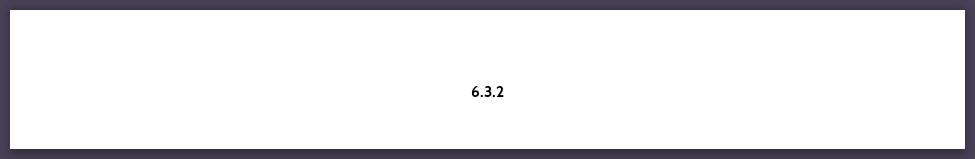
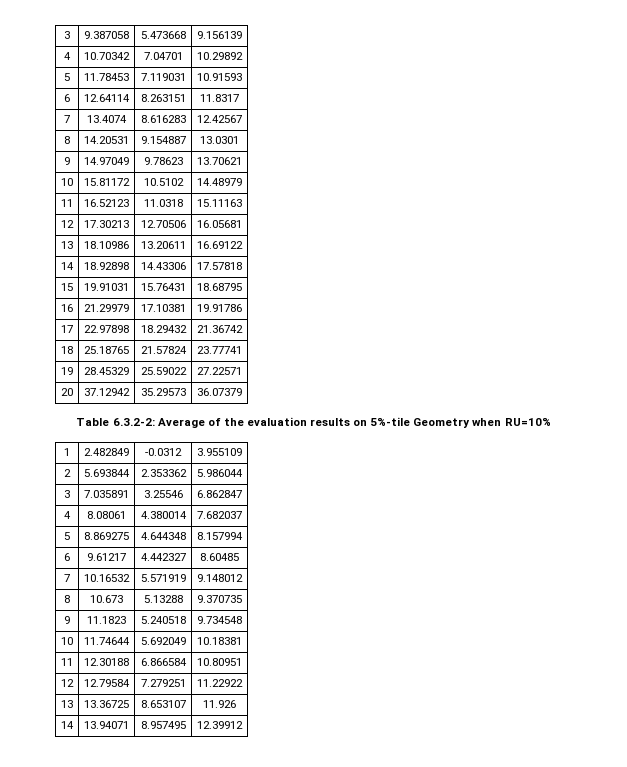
[471,86,504,97] 6.3.2 -> [64,31,70,39] [84,31,129,39] [140,31,186,39] [197,31,242,39] [64,52,71,60] [84,52,130,60] [143,52,183,60] [197,52,243,60] [64,73,70,81] [84,73,129,81] [140,73,186,81] [197,73,242,81] [64,94,70,102] [84,94,130,102] [140,94,186,102] [200,94,239,102] [64,115,70,123] [87,115,127,123] [140,115,186,123] [197,115,242,123] [64,136,70,144] [84,136,129,144] [140,136,186,144] [200,136,239,144] [64,157,70,165] [84,157,129,165] [143,157,183,165] [197,157,242,165] [61,178,73,186] [84,178,130,186] [143,178,184,186] [197,178,242,186] [61,199,73,207] [84,199,129,207] [143,199,183,207] [197,199,242,207] [61,220,74,228] [84,220,129,228] [140,220,186,228] [197,220,242,228] [61,241,73,249] [84,241,129,249] [140,241,186,249] [197,241,243,249] [61,262,74,270] [84,262,129,270] [140,262,186,270] [197,262,242,270] [61,283,73,291] [84,283,129,291] [140,283,186,291] [197,283,242,291] [61,304,73,312] [84,304,129,312] [140,304,186,312] [197,304,242,312] [61,325,73,333] [84,325,129,333] [140,325,187,333] [197,325,243,333] [61,346,73,354] [84,346,129,354] [140,346,187,354] [197,346,242,354] [61,367,73,375] [84,367,129,375] [140,367,187,375] [197,367,242,375] [61,388,73,396] [84,388,130,396] [140,388,186,396] [197,388,242,396] [76,417,551,428] [64,448,70,456] [84,448,129,456] [145,448,182,456] [197,448,242,456] [64,469,71,477] [84,469,130,477] [140,469,187,477] [197,469,243,477] [64,490,70,498] [84,490,129,498] [143,490,183,498] [197,490,242,498] [64,511,71,519] [87,511,126,519] [140,511,187,519] [197,511,242,519] [64,532,70,540] [84,532,129,540] [140,532,186,540] [197,532,243,540] [64,553,70,561] [87,553,126,561] [140,553,186,561] [200,553,239,561] [64,574,70,582] [84,574,130,582] [140,574,186,582] [197,574,243,582] [64,595,70,603] [90,595,123,603] [143,595,183,603] [197,595,242,603] [64,616,70,624] [87,616,126,624] [140,616,186,624] [197,616,242,624] [61,637,73,645] [84,637,130,645] [140,637,186,645] [197,637,242,645] [61,658,73,666] [84,658,129,666] [140,658,187,666] [197,658,242,666] [61,679,74,687] [84,679,130,687] [140,679,186,687] [197,679,243,687] [61,700,73,708] [84,700,129,708] [140,700,186,708] [203,700,236,708] [61,721,74,729] [84,721,129,729] [140,721,186,729] [197,721,243,729] 3 | 9.387058 | 5.473668 | 9.156139 // 4 | 10.70342 | 7.04701 | 10.29892 // 5 | 11.78453 | 7.119031 | 10.91593 // 6 | 12.64114 | 8.263151 | 11.8317 // 7 | 13.4074 | 8.616283 | 12.42567 // 8 | 14.20531 | 9.154887 | 13.0301 // 9 | 14.97049 | 9.78623 | 13.70621 // 10 | 15.81172 | 10.5102 | 14.48979 // 11 | 16.52123 | 11.0318 | 15.11163 // 12 | 17.30213 | 12.70506 | 16.05681 // 13 | 18.10986 | 13.20611 | 16.69122 // 14 | 18.92898 | 14.43306 | 17.57818 // 15 | 19.91031 | 15.76431 | 18.68795 // 16 | 21.29979 | 17.10381 | 19.91786 // 17 | 22.97898 | 18.29432 | 21.36742 // 18 | 25.18765 | 21.57824 | 23.77741 // 19 | 28.45329 | 25.59022 | 27.22571 // 20 | 37.12942 | 35.29573 | 36.07379 // Table 6.3.2-2: Average of the evaluation results on 5%-tile Geometry when RU=10% // 1 | 2.482849 | -0.0312 | 3.955109 // 2 | 5.693844 | 2.353362 | 5.986044 // 3 | 7.035891 | 3.25546 | 6.862847 // 4 | 8.08061 | 4.380014 | 7.682037 // 5 | 8.869275 | 4.644348 | 8.157994 // 6 | 9.61217 | 4.442327 | 8.60485 // 7 | 10.16532 | 5.571919 | 9.148012 // 8 | 10.673 | 5.13288 | 9.370735 // 9 | 11.1823 | 5.240518 | 9.734548 // 10 | 11.74644 | 5.692049 | 10.18381 // 11 | 12.30188 | 6.866584 | 10.80951 // 12 | 12.79584 | 7.279251 | 11.22922 // 13 | 13.36725 | 8.653107 | 11.926 // 14 | 13.94071 | 8.957495 | 12.39912

